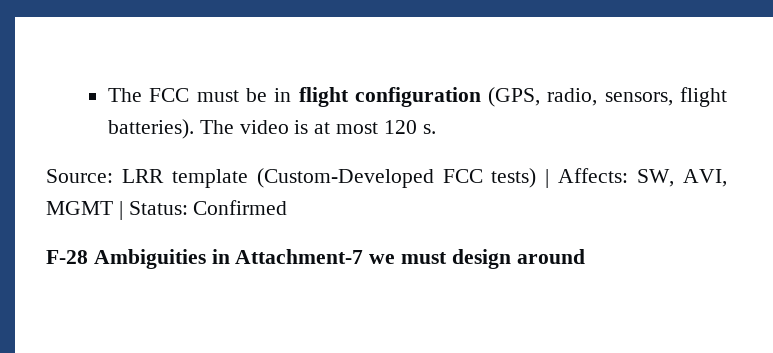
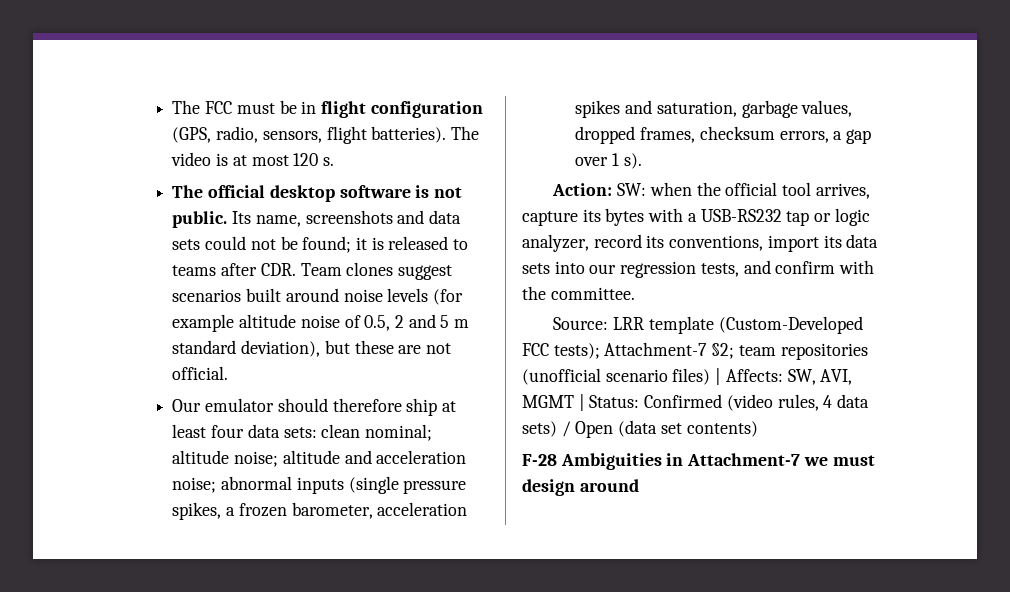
(436, 129) none -> [172,185,463,202] [172,210,462,228] [172,236,469,253] [172,262,453,280] [172,288,464,305] [172,314,470,332] [172,340,452,357] [172,366,229,380] [172,398,457,416] [172,424,433,441] [172,450,467,467] [172,476,467,494] [172,502,468,520] [575,100,853,118] [575,126,872,144] [575,153,642,169] [552,182,870,199] [522,208,870,226] [522,234,879,252] [522,260,875,278] [522,286,635,300] // The official desktop software is not public. Its name, screenshots and data sets could not be found; it is released to teams after CDR. Team clones suggest scenarios built around noise levels (for example altitude noise of 0.5, 2 and 5 m standard deviation), but these are not official. // Our emulator should therefore ship at least four data sets: clean nominal; altitude noise; altitude and acceleration noise; abnormal inputs (single pressure spikes, a frozen barometer, acceleration spikes and saturation, garbage values, dropped frames, checksum errors, a gap over 1 s). // Action: SW: when the official tool arrives, capture its bytes with a USB-RS232 tap or logic analyzer, record its conventions, import its data sets into our regression tests, and confirm with the committee.
[491,168,537,188] tests) -> [553,342,868,360] [522,368,711,385] tests); Attachment-7 §2; team repositories (unofficial scenario files)
(288, 207) none -> [726,394,870,411] [522,420,758,438] (video rules, 4 data sets) / Open (data set contents)

